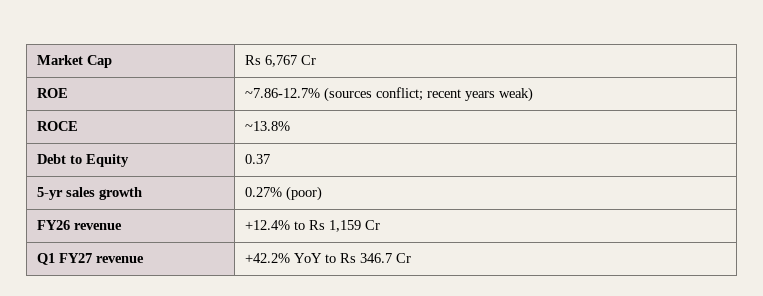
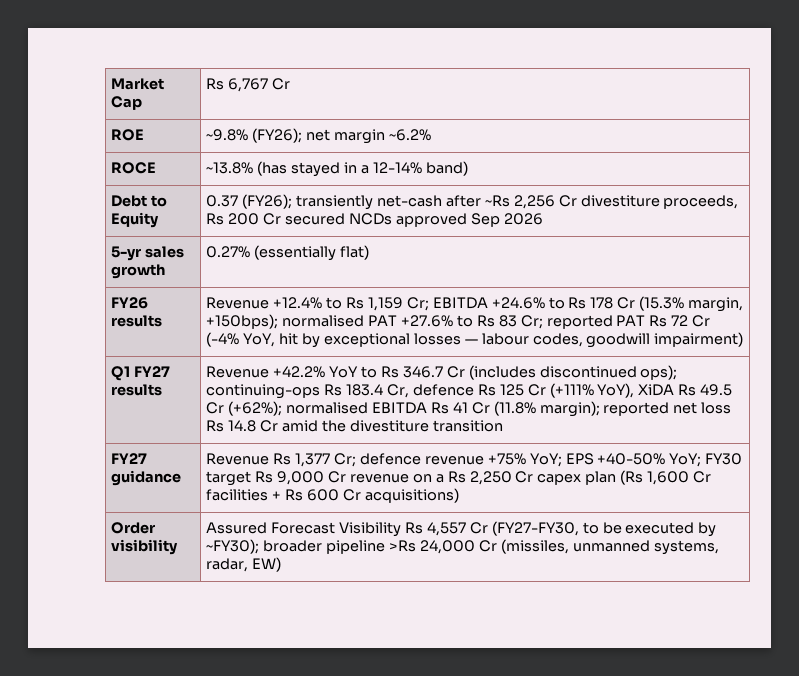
[245,87,534,102] [37,121,79,131] [245,121,291,131] [37,154,130,167] [245,154,271,164] ~7.86-12.7% (sources conflict; recent years weak) // ROCE | ~13.8% // Debt to Equity | 0.37 -> [206,128,431,144] [111,162,157,174] [206,161,468,177] [111,195,168,207] [111,212,160,228] [206,194,739,210] [206,213,543,227] ~9.8% (FY26); net margin ~6.2% // ROCE | ~13.8% (has stayed in a 12-14% band) // Debt to Equity | 0.37 (FY26); transiently net-cash after ~Rs 2,256 Cr divestiture proceeds, Rs 200 Cr secured NCDs approved Sep 2026
[286,186,323,201] (poor) -> [254,245,370,261] (essentially flat)
[74,223,123,230] revenue | -> [111,315,163,327] [206,297,270,309] results | Revenue
[365,220,381,230] Cr -> [406,296,744,312] [206,314,711,329] [206,332,744,348] Cr; EBITDA +24.6% to Rs 178 Cr (15.3% margin, +150bps); normalised PAT +27.6% to Rs 83 Cr; reported PAT Rs 72 Cr (-4% YoY, hit by exceptional losses — labour codes, goodwill impairment)
[96,256,145,263] revenue | -> [111,384,163,396] [206,366,270,378] results | Revenue
(412, 258) none -> [468,365,678,380] [206,383,733,399] [206,401,732,417] [206,420,503,432] [111,453,148,464] [111,470,182,486] [206,453,743,467] [206,470,712,486] [206,488,459,503] [111,522,156,534] [111,539,179,555] [206,521,717,537] [206,539,719,555] [206,557,282,572] (includes discontinued ops); continuing-ops Rs 183.4 Cr, defence Rs 125 Cr (+111% YoY), XiDA Rs 49.5 Cr (+62%); normalised EBITDA Rs 41 Cr (11.8% margin); reported net loss Rs 14.8 Cr amid the divestiture transition // FY27 guidance | Revenue Rs 1,377 Cr; defence revenue +75% YoY; EPS +40-50% YoY; FY30 target Rs 9,000 Cr revenue on a Rs 2,250 Cr capex plan (Rs 1,600 Cr facilities + Rs 600 Cr acquisitions) // Order visibility | Assured Forecast Visibility Rs 4,557 Cr (FY27-FY30, to be executed by ~FY30); broader pipeline >Rs 24,000 Cr (missiles, unmanned systems, radar, EW)

